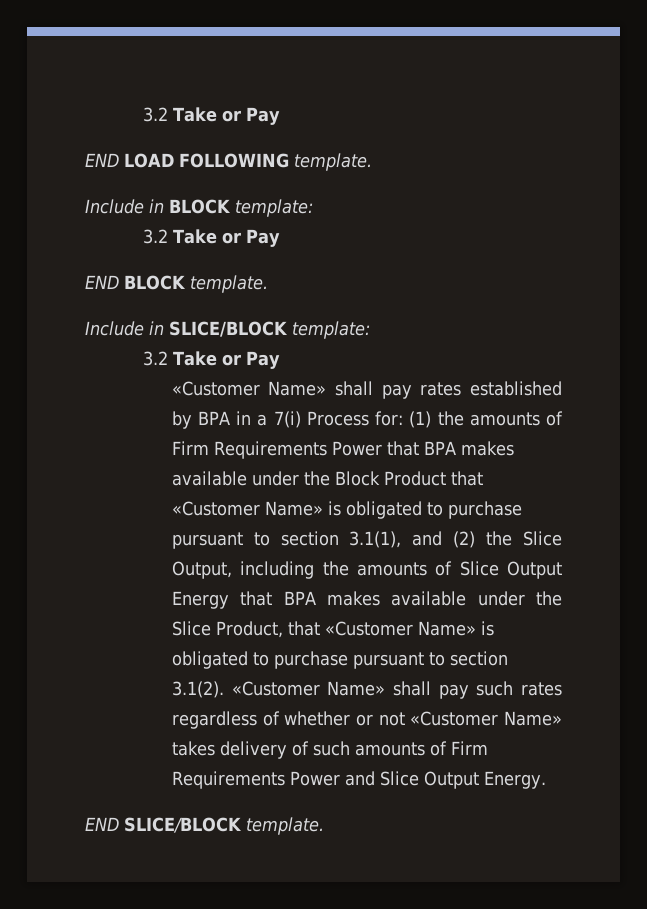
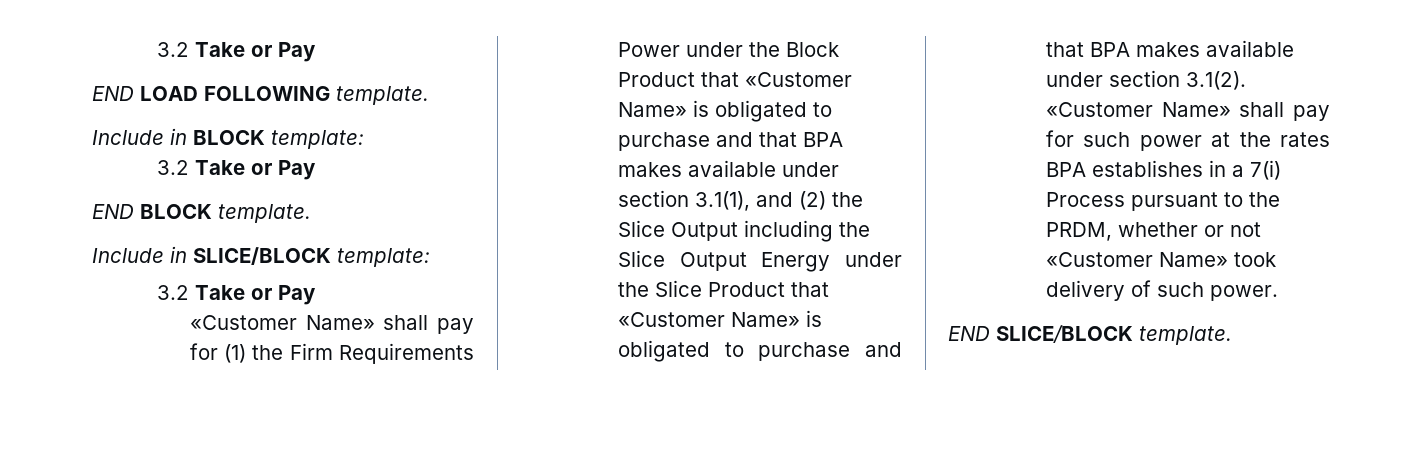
[420,381,562,396] [171,411,563,429] [171,441,514,459] [171,471,247,486] rates established by BPA in a 7(i) Process for: (1) the amounts of Firm Requirements Power that BPA makes available -> [189,343,474,364] [617,42,680,57] for (1) the Firm Requirements Power
[171,532,270,549] pursuant to -> [715,132,843,147] [617,160,839,177] and that BPA makes available under
[171,561,232,579] Output, -> [670,222,738,241] Output
[356,561,453,576] amounts of -> (870, 229) none
[240,591,467,606] that BPA makes available -> (831, 262) none
[215,621,494,638] [171,651,445,669] Product, that «Customer Name» is obligated to purchase pursuant to -> [707,282,829,297] [617,310,822,327] [617,340,902,362] [1045,40,1294,57] [1045,72,1103,87] Product that «Customer Name» is obligated to purchase and that BPA makes available under
[476,681,562,696] [171,711,280,729] such rates regardless of -> [1045,130,1330,151] [1045,160,1281,180] [1045,192,1280,211] [1045,222,1112,241] for such power at the rates BPA establishes in a 7(i) Process pursuant to the PRDM,
[171,741,215,756] takes -> [1233,252,1276,267] took
[354,741,488,756] [171,771,546,789] amounts of Firm Requirements Power and Slice Output Energy. -> [1209,285,1278,301] power.

